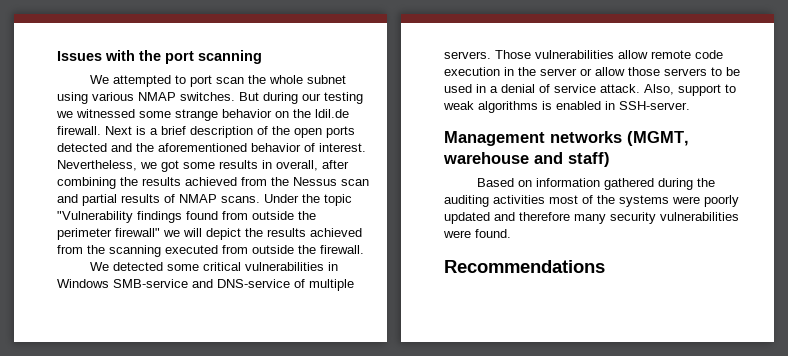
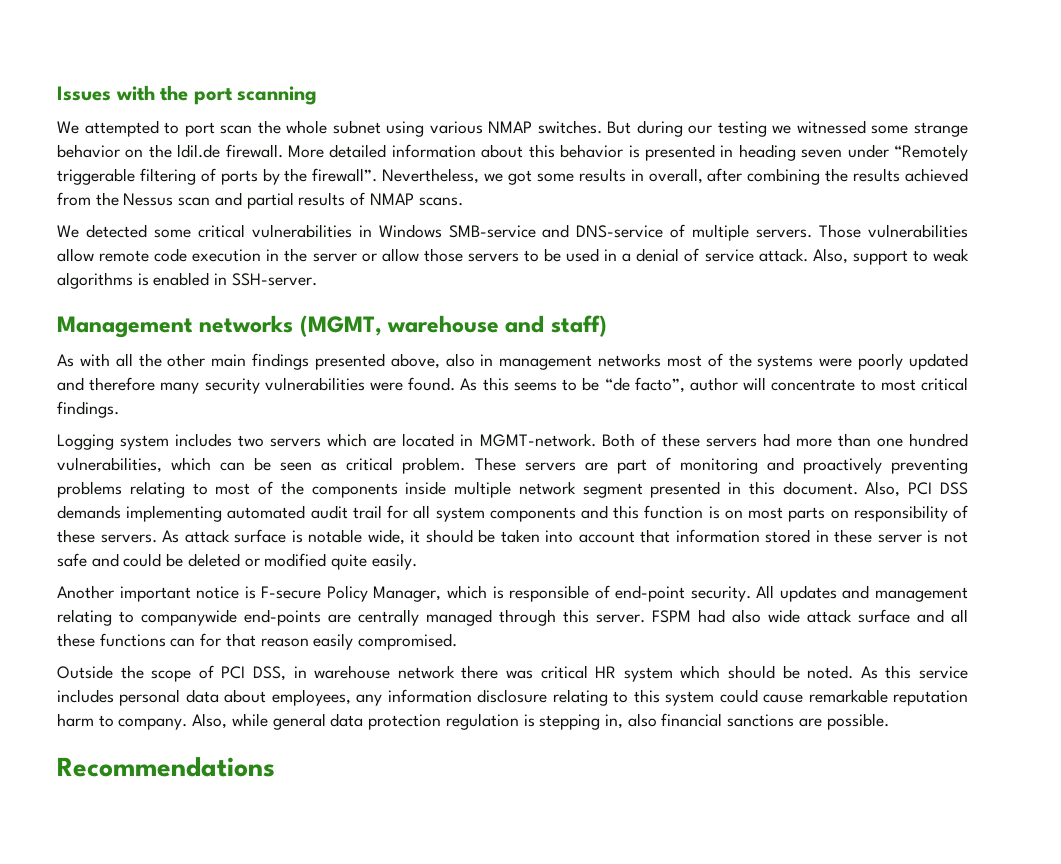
[105,126,355,138] [57,143,366,152] Next is a brief description of the open ports detected and the aforementioned behavior of interest. -> [288,144,968,161] [57,168,378,185] More detailed information about this behavior is presented in heading seven under “Remotely triggerable filtering of ports by the firewall”.
[264,194,352,206] [57,211,316,223] [57,228,362,240] [57,245,364,257] Under the topic "Vulnerability findings found from outside the perimeter firewall" we will depict the results achieved from the scanning executed from outside the firewall. -> (463, 201) none
[476,178,715,190] [444,195,545,207] Based on information gathered during the auditing activities -> [57,353,662,370] As with all the other main findings presented above, also in management networks
(511, 233) none -> [460,377,969,393] [57,401,119,418] [57,433,968,450] [57,457,968,474] [57,481,968,498] [57,505,968,522] [57,529,968,545] [57,553,417,570] [57,585,968,602] [57,609,968,626] [57,633,458,650] [57,665,969,682] [57,689,969,706] [57,713,889,730] As this seems to be “de facto”, author will concentrate to most critical findings. // Logging system includes two servers which are located in MGMT-network. Both of these servers had more than one hundred vulnerabilities, which can be seen as critical problem. These servers are part of monitoring and proactively preventing problems relating to most of the components inside multiple network segment presented in this document. Also, PCI DSS demands implementing automated audit trail for all system components and this function is on most parts on responsibility of these servers. As attack surface is notable wide, it should be taken into account that information stored in these server is not safe and could be deleted or modified quite easily. // Another important notice is F-secure Policy Manager, which is responsible of end-point security. All updates and management relating to companywide end-points are centrally managed through this server. FSPM had also wide attack surface and all these functions can for that reason easily compromised. // Outside the scope of PCI DSS, in warehouse network there was critical HR system which should be noted. As this service includes personal data about employees, any information disclosure relating to this system could cause remarkable reputation harm to company. Also, while general data protection regulation is stepping in, also financial sanctions are possible.

